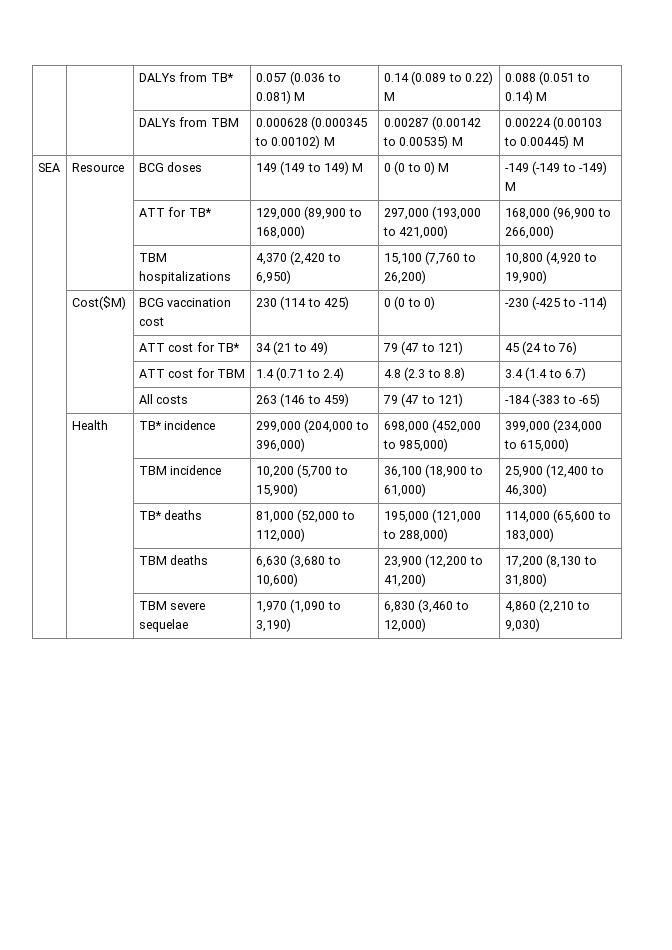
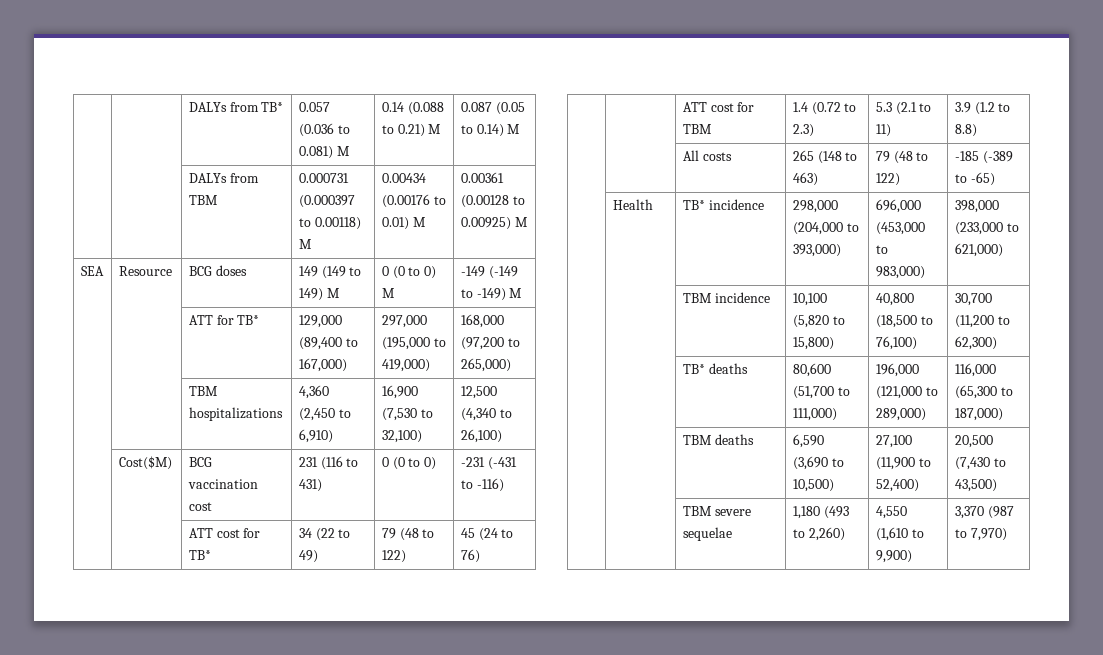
[411,71,493,85] [383,92,395,101] [504,71,575,85] (0.089 to 0.22) M | 0.088 (0.051 -> [407,102,444,115] [381,124,442,137] [460,102,525,115] (0.088 to 0.21) M | 0.087 (0.05
[255,116,368,130] [254,135,335,149] [383,116,482,130] [382,135,463,149] [504,116,603,130] [503,135,570,149] 0.000628 (0.000345 to 0.00102) M | 0.00287 (0.00142 to 0.00535) M | 0.00224 (0.00103 to 0.00445) -> [298,173,349,183] [298,195,355,208] [298,217,361,230] [298,239,312,249] [381,173,426,183] [381,194,446,208] [381,217,426,230] [460,172,504,183] [460,195,525,208] [460,217,511,230] 0.000731 (0.000397 to 0.00118) M | 0.00434 (0.00176 to 0.01) M | 0.00361 (0.00128 to 0.00925)
[304,206,362,220] [255,225,305,239] [383,206,482,220] [382,225,449,239] [504,206,611,220] [504,225,554,239] [138,253,167,262] [138,271,231,284] [255,251,341,265] [255,270,291,284] [383,251,476,265] [383,270,426,284] [504,251,597,265] [504,270,547,284] (89,900 to 168,000) | 297,000 (193,000 to 421,000) | 168,000 (96,900 to 266,000) // | | TBM hospitalizations | 4,370 (2,420 to 6,950) | 15,100 (7,760 to 26,200) | 10,800 (4,920 to 19,900) -> [298,337,358,350] [298,358,347,372] [381,315,427,328] [381,337,446,350] [381,359,430,372] [460,314,504,328] [460,337,520,350] [460,358,511,372] [188,386,218,396] [188,407,283,421] [298,385,329,399] [298,408,351,421] [298,429,333,443] [381,385,418,399] [381,408,433,421] [381,430,422,443] [460,386,497,399] [460,408,512,421] [460,429,502,443] (89,400 to 167,000) | 297,000 (195,000 to 419,000) | 168,000 (97,200 to 265,000) // | | TBM hospitalizations | 4,360 (2,450 to 6,910) | 16,900 (7,530 to 32,100) | 12,500 (4,340 to 26,100)
[255,296,349,310] 230 (114 to 425) -> [298,456,359,470] [298,479,322,492] 231 (116 to 431)
[504,296,607,310] -230 (-425 to -114) -> [460,457,517,470] [460,478,504,492] -231 (-431 to -116)
[273,341,292,355] (21 -> [315,528,335,541] (22
[401,341,463,355] (47 to 121) -> [399,528,435,541] [381,550,406,563] (48 to 122)
[276,367,344,381] [383,367,465,381] [504,367,586,381] [138,394,189,404] [255,393,349,407] [382,393,463,407] [504,393,561,407] (0.71 to 2.4) | 4.8 (2.3 to 8.8) | 3.4 (1.4 to 6.7) // | | All costs | 263 (146 to 459) | 79 (47 to 121) | -184 (-383 -> [811,102,857,115] [792,124,814,137] [875,102,932,115] [875,124,891,137] [954,102,1011,115] [954,124,977,137] [682,150,732,161] [792,150,858,164] [792,172,818,186] [875,151,929,164] [875,173,900,186] [954,151,1013,164] (0.72 to 2.3) | 5.3 (2.1 to 11) | 3.9 (1.2 to 8.8) // | | All costs | 265 (148 to 463) | 79 (48 to 122) | -185 (-389
[255,421,301,433] 299,000 -> [792,200,838,213] 298,000
[255,438,305,452] [383,419,482,433] [382,438,449,452] [504,419,603,433] [503,438,570,452] [138,465,222,475] [255,464,348,478] [255,483,298,497] [383,464,483,478] [383,483,426,497] [504,464,604,478] [504,483,547,497] [138,510,203,520] [255,509,355,523] [255,528,305,542] [383,509,482,523] [382,528,449,542] [504,509,611,523] [504,528,554,542] [138,555,209,565] [255,554,341,568] [255,573,298,587] [383,554,483,568] [383,573,426,587] [504,554,597,568] [504,573,547,587] [138,601,206,610] [138,619,188,632] [255,599,341,613] [255,618,291,632] [383,599,469,613] [383,618,426,632] [504,599,590,613] [504,618,540,632] 396,000) | 698,000 (452,000 to 985,000) | 399,000 (234,000 to 615,000) // | | TBM incidence | 10,200 (5,700 to 15,900) | 36,100 (18,900 to 61,000) | 25,900 (12,400 to 46,300) // | | TB* deaths | 81,000 (52,000 to 112,000) | 195,000 (121,000 to 288,000) | 114,000 (65,600 to 183,000) // | | TBM deaths | 6,630 (3,680 to 10,600) | 23,900 (12,200 to 41,200) | 17,200 (8,130 to 31,800) // | | TBM severe sequelae | 1,970 (1,090 to 3,190) | 6,830 (3,460 to 12,000) | 4,860 (2,210 to 9,030) -> [792,244,841,257] [875,199,921,213] [875,222,925,235] [875,245,888,254] [875,266,925,279] [954,200,999,213] [954,222,1019,235] [954,243,1003,257] [682,292,770,303] [792,293,827,306] [792,315,845,328] [792,337,834,350] [875,293,914,306] [875,315,933,328] [875,336,917,350] [954,293,992,306] [954,315,1010,328] [954,336,997,350] [682,363,748,374] [792,363,831,377] [792,386,850,399] [792,408,837,421] [875,363,919,377] [875,386,938,399] [875,408,926,421] [954,363,996,377] [954,385,1013,399] [954,408,1003,421] [682,434,754,445] [792,434,824,448] [792,456,844,470] [792,479,834,492] [875,435,912,448] [875,457,931,470] [875,479,919,492] [954,435,993,448] [954,457,1006,470] [954,479,997,492] [682,506,751,516] [682,527,732,541] [792,506,849,519] [792,527,845,541] [875,506,907,519] [875,527,924,541] [875,550,912,563] [954,506,1014,519] [954,528,1007,541] 393,000) | 696,000 (453,000 to 983,000) | 398,000 (233,000 to 621,000) // | | TBM incidence | 10,100 (5,820 to 15,800) | 40,800 (18,500 to 76,100) | 30,700 (11,200 to 62,300) // | | TB* deaths | 80,600 (51,700 to 111,000) | 196,000 (121,000 to 289,000) | 116,000 (65,300 to 187,000) // | | TBM deaths | 6,590 (3,690 to 10,500) | 27,100 (11,900 to 52,400) | 20,500 (7,430 to 43,500) // | | TBM severe sequelae | 1,180 (493 to 2,260) | 4,550 (1,610 to 9,900) | 3,370 (987 to 7,970)

